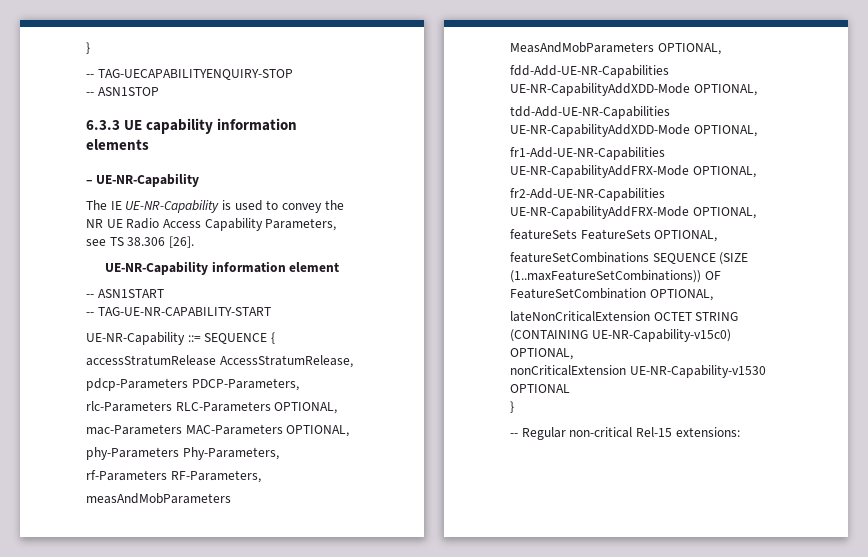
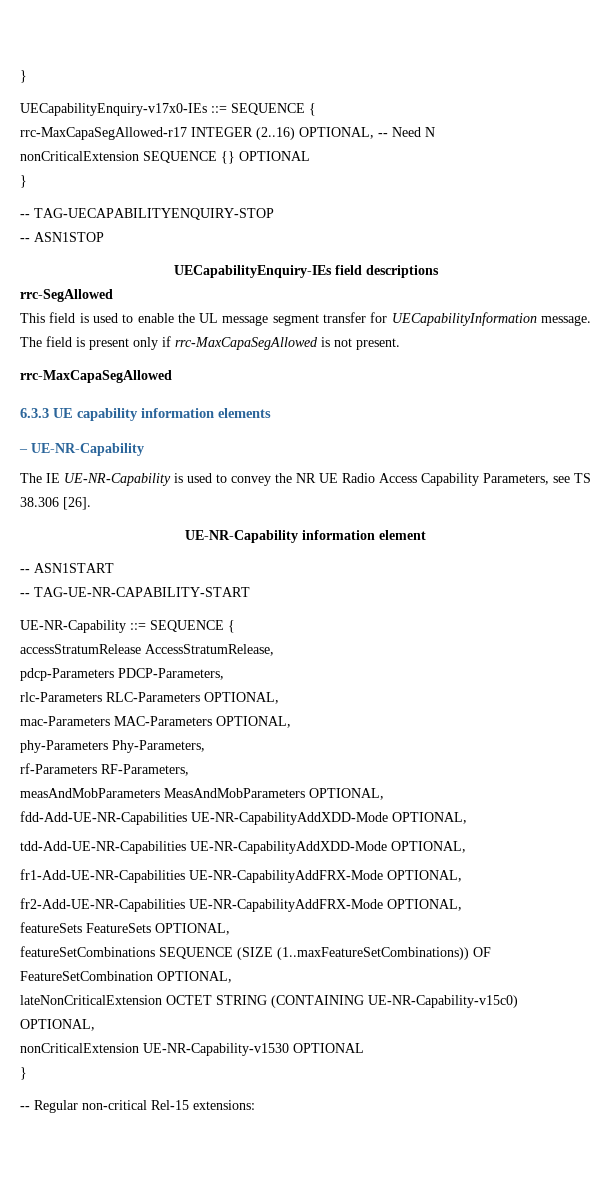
[86,42,90,54] [86,69,293,80] [86,87,159,96] } // -- TAG-UECAPABILITYENQUIRY-STOP // -- ASN1STOP -> [20,70,27,83] [20,103,316,116] [20,127,435,140] [20,151,310,164] [20,175,27,188] [20,208,274,220] [20,232,104,242] [173,265,439,278] [20,289,113,302] [20,312,592,326] [20,336,400,350] [20,370,172,383] } // UECapabilityEnquiry-v17x0-IEs ::= SEQUENCE { // rrc-MaxCapaSegAllowed-r17 INTEGER (2..16) OPTIONAL, -- Need N // nonCriticalExtension SEQUENCE {} OPTIONAL // } // -- TAG-UECAPABILITYENQUIRY-STOP // -- ASN1STOP // UECapabilityEnquiry-IEs field descriptions // rrc-SegAllowed // This field is used to enable the UL message segment transfer for UECapabilityInformation message. The field is present only if rrc-MaxCapaSegAllowed is not present. // rrc-MaxCapaSegAllowed

